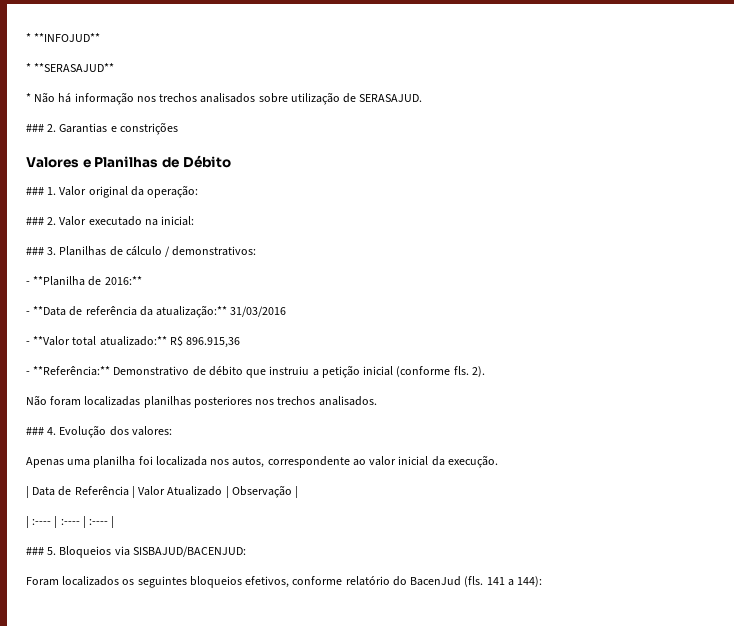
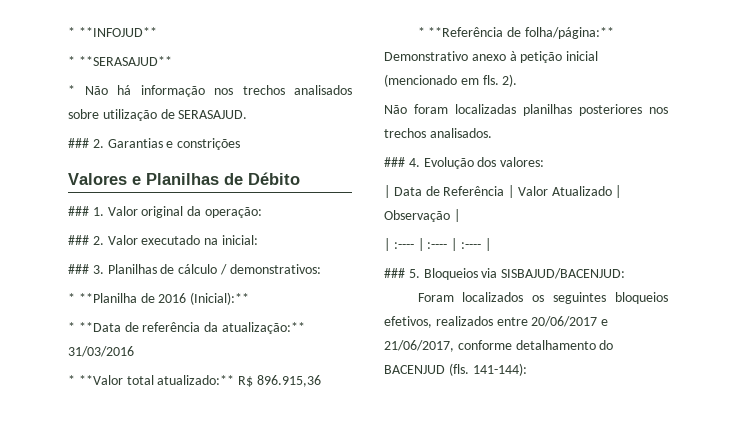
[26,281,30,285] - -> [68,293,75,303] *
[104,276,142,285] [26,311,30,315] 2016:** // - -> [158,292,250,305] [68,322,75,332] 2016 (Inicial):** // *
[26,341,30,345] - -> [68,375,75,385] *
[26,365,451,378] - **Referência:** Demonstrativo de débito que instruiu a petição inicial (conforme -> [417,27,614,39] [384,51,599,63] [384,74,479,87] * **Referência de folha/página:** Demonstrativo anexo à petição inicial (mencionado em
[26,455,498,468] // Apenas uma planilha foi localizada nos autos, correspondente ao valor inicial da execução. -> (545, 162) none
[292,576,543,587] conforme relatório do BacenJud (fls. 141 a 144): -> [435,316,609,327] [384,340,614,352] [384,363,527,376] realizados entre 20/06/2017 e 21/06/2017, conforme detalhamento do BACENJUD (fls. 141-144):

